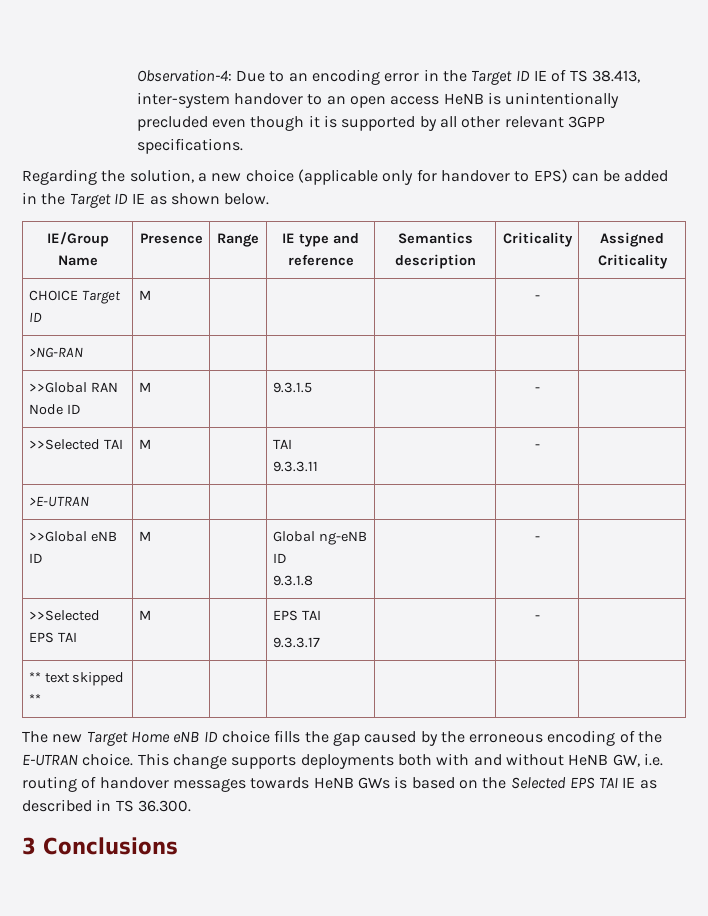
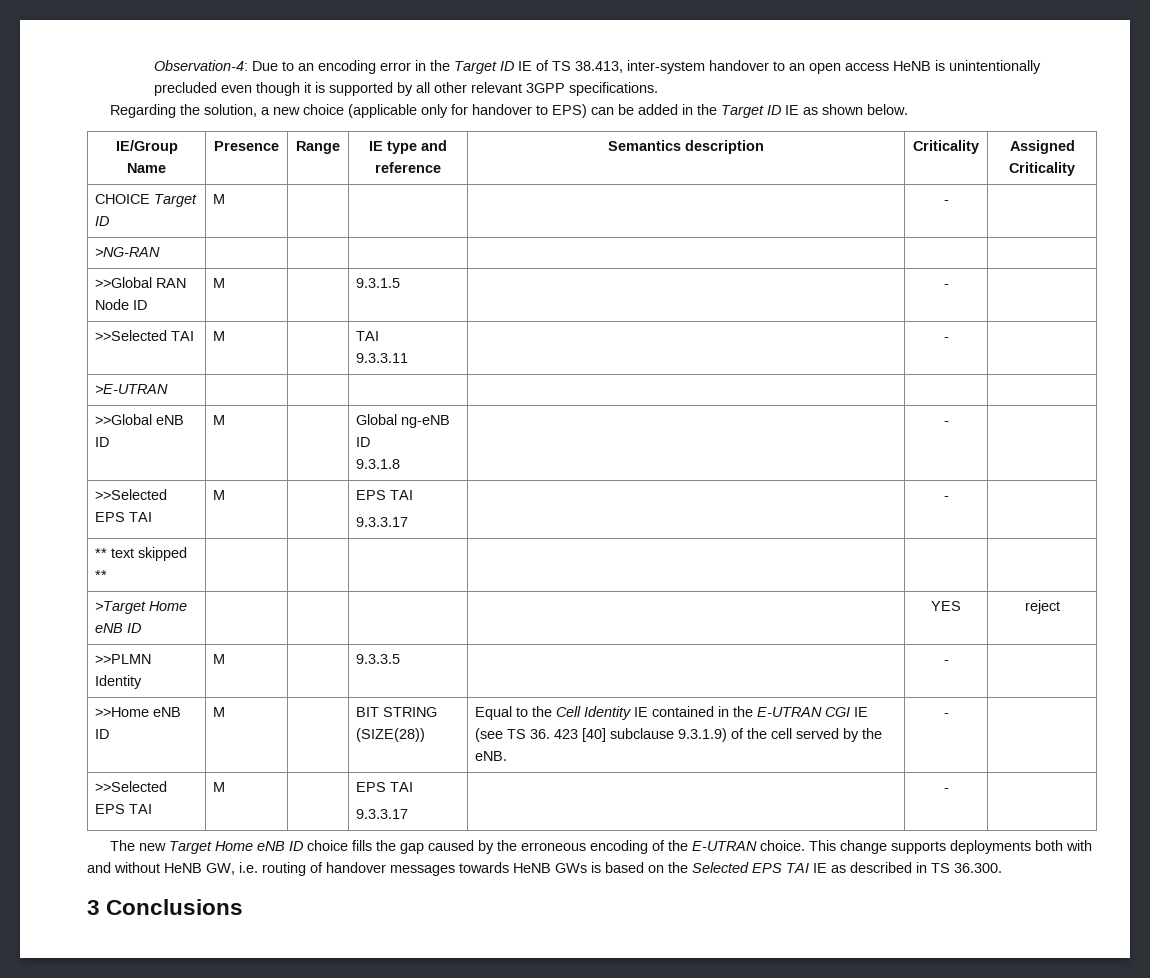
(41, 699) none -> [94,601,187,614] [94,623,141,633] [931,601,961,611] [1024,600,1060,614] [94,654,151,664] [94,675,142,689] [212,654,225,664] [355,654,400,664] [943,660,949,664] [94,707,181,717] [94,729,109,739] [212,707,225,717] [355,707,437,717] [355,728,425,742] [474,706,868,720] [474,728,882,742] [474,751,507,761] [943,713,949,717] [94,781,167,792] [94,804,152,814] [212,782,225,792] [355,782,413,792] [355,809,408,819] [943,788,949,792] // >Target Home eNB ID | | | | | YES | reject // >>PLMN Identity | M | | 9.3.3.5 | | - | // >>Home eNB ID | M | | BIT STRING (SIZE(28)) | Equal to the Cell Identity IE contained in the E-UTRAN CGI IE (see TS 36. 423 [40] subclause 9.3.1.9) of the cell served by the eNB. | - | // >>Selected EPS TAI | M | | EPS TAI // 9.3.3.17 | | - |

